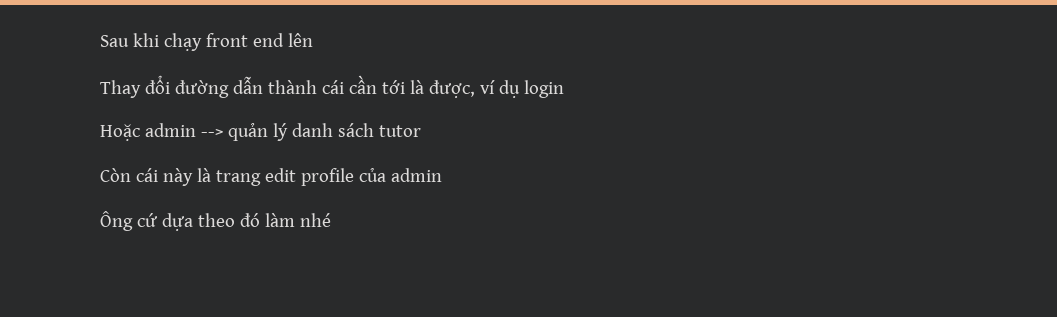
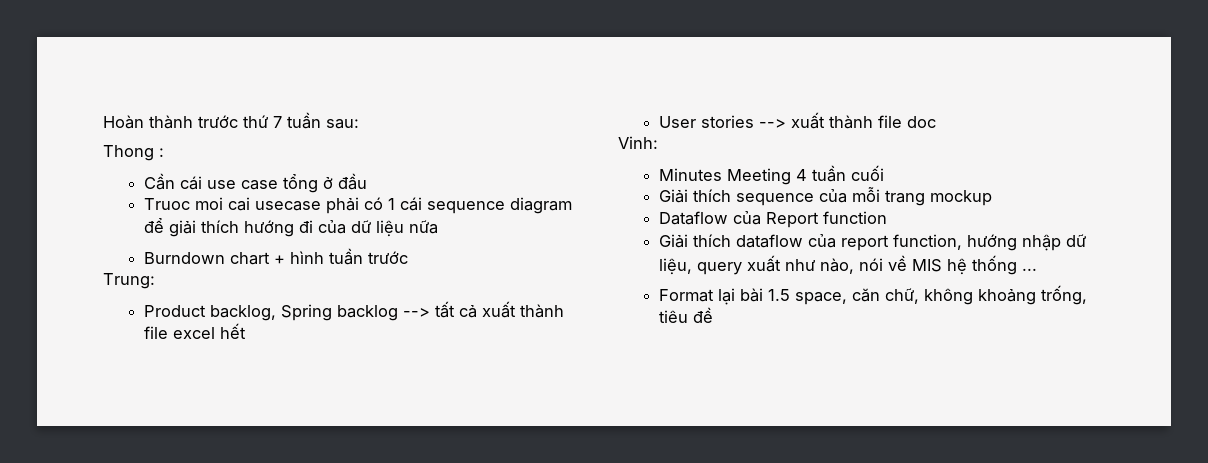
[100,33,313,51] [100,75,564,98] [100,123,421,141] [100,168,442,186] [100,211,331,231] Sau khi chạy front end lên // Thay đổi đường dẫn thành cái cần tới là được, ví dụ login // Hoặc admin --> quản lý danh sách tutor // Còn cái này là trang edit profile của admin // Ông cứ dựa theo đó làm nhé -> [103,112,359,129] [103,145,164,161] [144,173,368,193] [144,197,573,214] [144,218,439,237] [144,248,409,265] [103,273,155,289] [144,301,565,321] [144,323,247,339] [659,112,937,129] [618,136,658,149] [659,165,885,185] [659,187,993,206] [659,211,888,228] [659,234,1087,251] [659,255,1038,275] [659,285,1088,305] [659,307,714,323] Hoàn thành trước thứ 7 tuần sau: // Thong : // Cần cái use case tổng ở đầu // Truoc moi cai usecase phải có 1 cái sequence diagram để giải thích hướng đi của dữ liệu nữa // Burndown chart + hình tuần trước // Trung: // Product backlog, Spring backlog --> tất cả xuất thành file excel hết // User stories --> xuất thành file doc // Vinh: // Minutes Meeting 4 tuần cuối // Giải thích sequence của mỗi trang mockup // Dataflow của Report function // Giải thích dataflow của report function, hướng nhập dữ liệu, query xuất như nào, nói về MIS hệ thống ... // Format lại bài 1.5 space, căn chữ, không khoảng trống, tiêu đề

